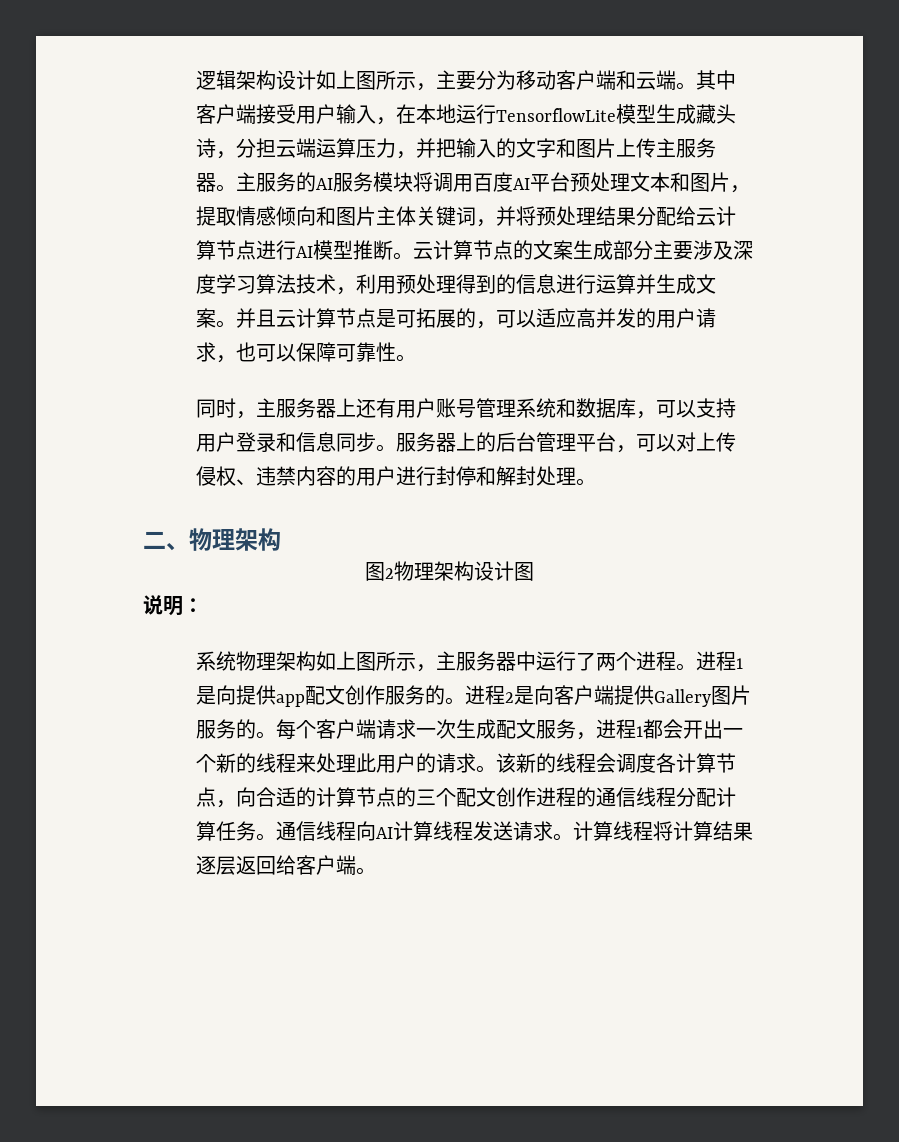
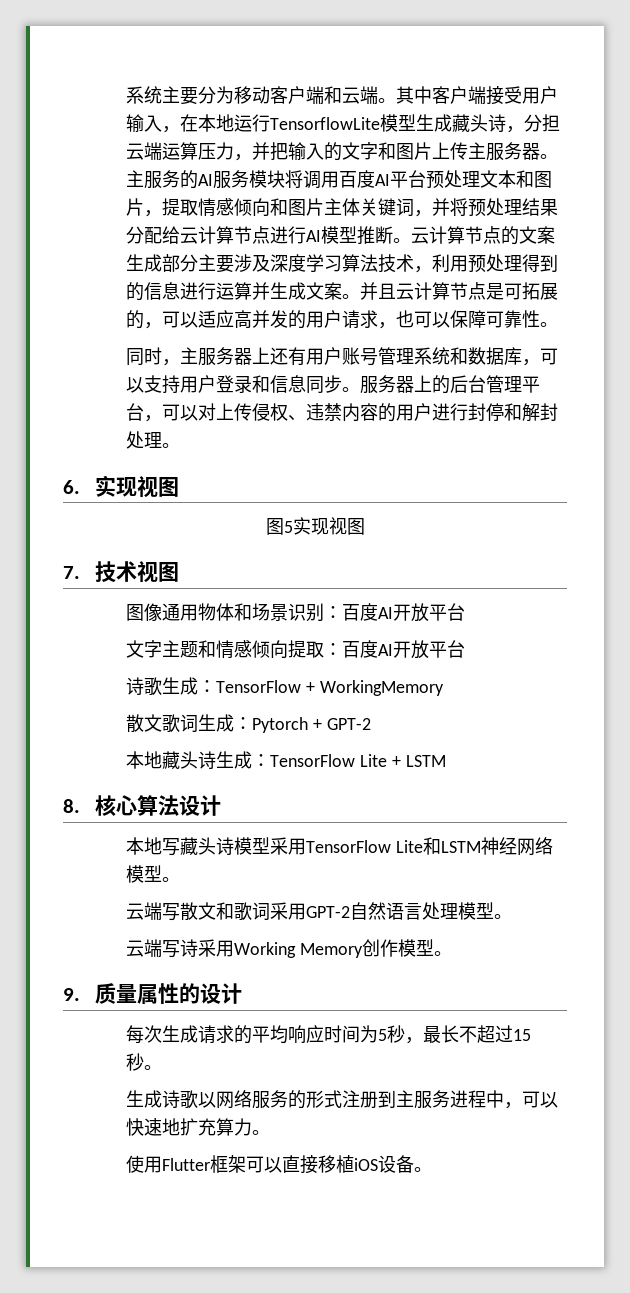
[196,70,437,91] 逻辑架构设计如上图所示， -> [126,86,163,104] 系统
[143,528,281,551] [365,561,534,581] [143,595,203,616] [196,651,744,672] [196,685,752,707] [196,719,744,740] [196,753,737,773] [196,787,737,808] [196,821,754,841] [196,855,357,875] 二、物理架构 // 图2物理架构设计图 // 说明： // 系统物理架构如上图所示，主服务器中运行了两个进程。进程1是向提供app配文创作服务的。进程2是向客户端提供Gallery图片服务的。每个客户端请求一次生成配文服务，进程1都会开出一个新的线程来处理此用户的请求。该新的线程会调度各计算节点，向合适的计算节点的三个配文创作进程的通信线程分配计算任务。通信线程向AI计算线程发送请求。计算线程将计算结果逐层返回给客户端 -> [63,475,179,498] [265,517,365,535] [63,561,179,583] [126,603,466,622] [126,640,466,659] [126,677,445,696] [126,714,372,733] [126,751,447,770] [63,795,221,816] [126,837,554,856] [126,865,181,883] [126,902,513,921] [126,939,453,958] [63,983,242,1004] [126,1025,532,1044] [126,1053,163,1071] [126,1090,559,1109] [126,1118,271,1136] [126,1154,415,1174] 6.实现视图 // 图5实现视图 // 7.技术视图 // 图像通用物体和场景识别：百度AI开放平台 // 文字主题和情感倾向提取：百度AI开放平台 // 诗歌生成：TensorFlow + WorkingMemory // 散文歌词生成：Pytorch + GPT-2 // 本地藏头诗生成：TensorFlow Lite + LSTM // 8.核心算法设计 // 本地写藏头诗模型采用TensorFlow Lite和LSTM神经网络模型。 // 云端写散文和歌词采用GPT-2自然语言处理模型。 // 云端写诗采用Working Memory创作模型。 // 9.质量属性的设计 // 每次生成请求的平均响应时间为5秒，最长不超过15秒。 // 生成诗歌以网络服务的形式注册到主服务进程中，可以快速地扩充算力。 // 使用Flutter框架可以直接移植iOS设备

